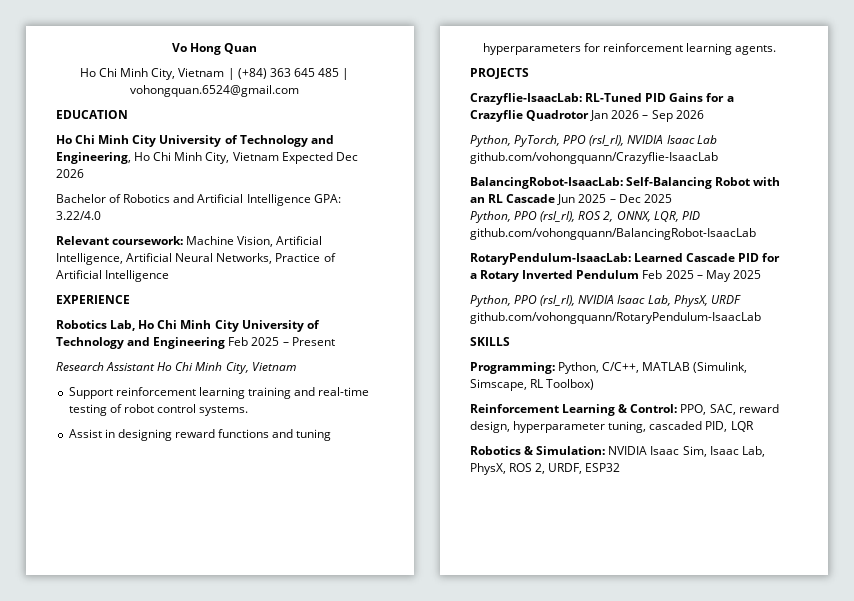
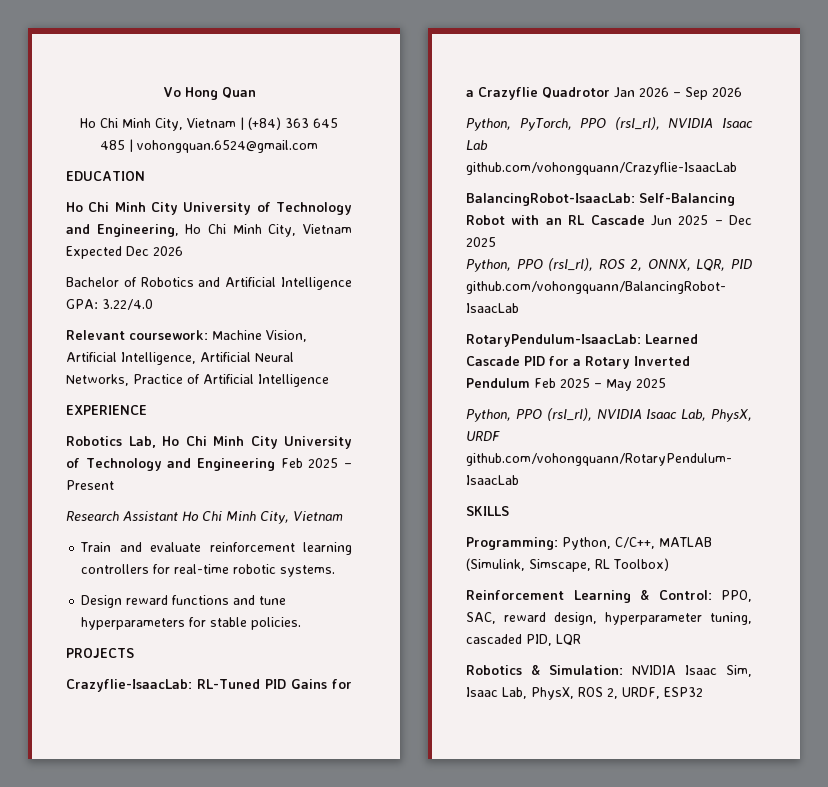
[68,387,370,399] [68,404,249,416] [68,429,172,441] Support reinforcement learning training and real-time testing of robot control systems. // Assist in designing -> [80,542,352,555] [81,564,336,577] [81,595,123,608] Train and evaluate reinforcement learning controllers for real-time robotic systems. // Design
[296,429,332,441] tuning -> [259,596,287,605] tune
[602,43,777,55] reinforcement learning agents. -> [210,617,302,630] stable policies.

